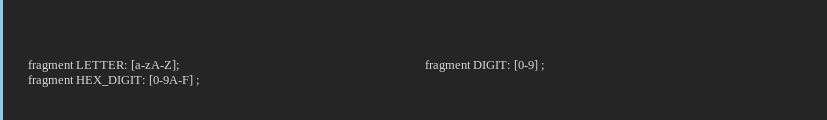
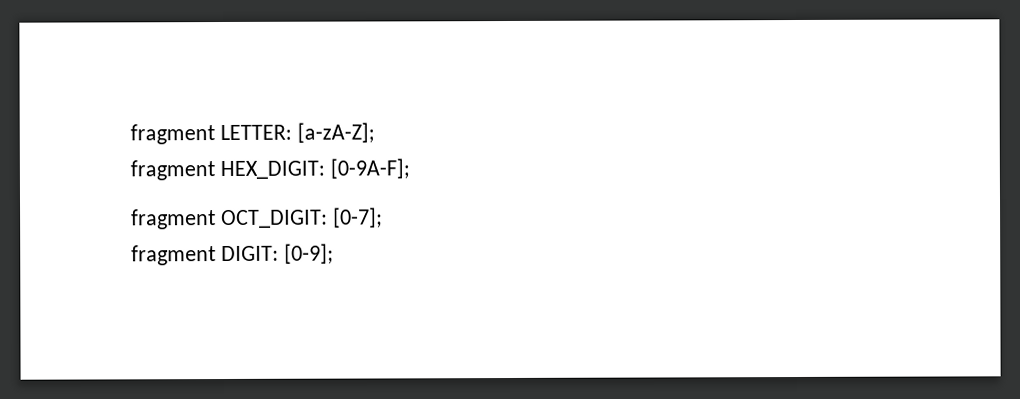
[148,75,200,86] [0-9A-F] ; -> [329,158,410,179] [131,207,383,230] [0-9A-F]; // fragment OCT_DIGIT: [0-7];
[513,60,545,71] [0-9] ; -> [283,243,334,264] [0-9];

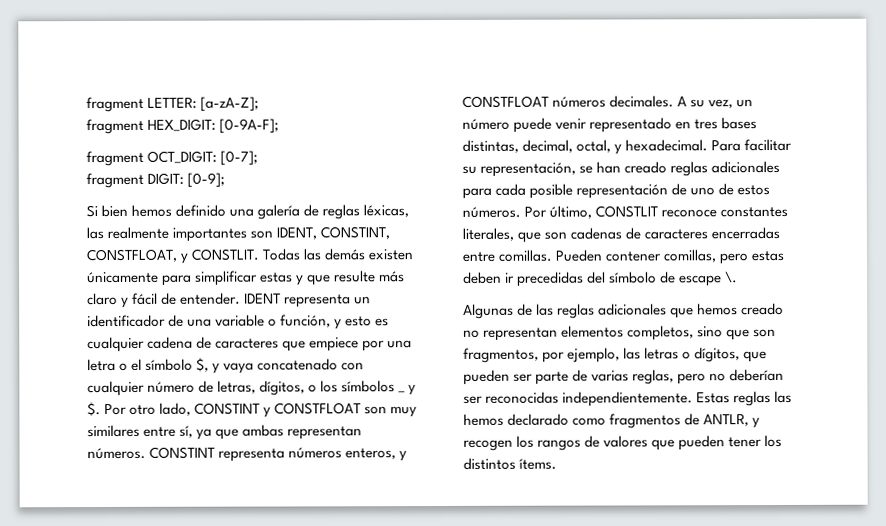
(334, 253) none -> [86,204,410,220] [86,226,391,242] [86,248,414,264] [87,270,406,286] [87,292,372,308] [87,314,390,330] [87,336,413,353] [87,357,365,374] [87,380,417,397] [87,402,418,418] [87,424,363,440] [87,446,408,462] [462,95,754,109] [462,117,758,133] [462,138,793,155] [462,160,781,177] [462,183,771,199] [462,205,789,219] [462,226,781,243] [462,249,785,265] [463,271,739,287] [463,302,785,319] [463,325,777,341] [463,347,768,363] [463,368,785,385] [463,390,793,407] [463,413,761,429] [463,434,783,451] [463,457,558,470] // Si bien hemos definido una galería de reglas léxicas, las realmente importantes son IDENT, CONSTINT, CONSTFLOAT, y CONSTLIT. Todas las demás existen únicamente para simplificar estas y que resulte más claro y fácil de entender. IDENT representa un identificador de una variable o función, y esto es cualquier cadena de caracteres que empiece por una letra o el símbolo $, y vaya concatenado con cualquier número de letras, dígitos, o los símbolos _ y $. Por otro lado, CONSTINT y CONSTFLOAT son muy similares entre sí, ya que ambas representan números. CONSTINT representa números enteros, y CONSTFLOAT números decimales. A su vez, un número puede venir representado en tres bases distintas, decimal, octal, y hexadecimal. Para facilitar su representación, se han creado reglas adicionales para cada posible representación de uno de estos números. Por último, CONSTLIT reconoce constantes literales, que son cadenas de caracteres encerradas entre comillas. Pueden contener comillas, pero estas deben ir precedidas del símbolo de escape \. // Algunas de las reglas adicionales que hemos creado no representan elementos completos, sino que son fragmentos, por ejemplo, las letras o dígitos, que pueden ser parte de varias reglas, pero no deberían ser reconocidas independientemente. Estas reglas las hemos declarado como fragmentos de ANTLR, y recogen los rangos de valores que pueden tener los distintos ítems.

